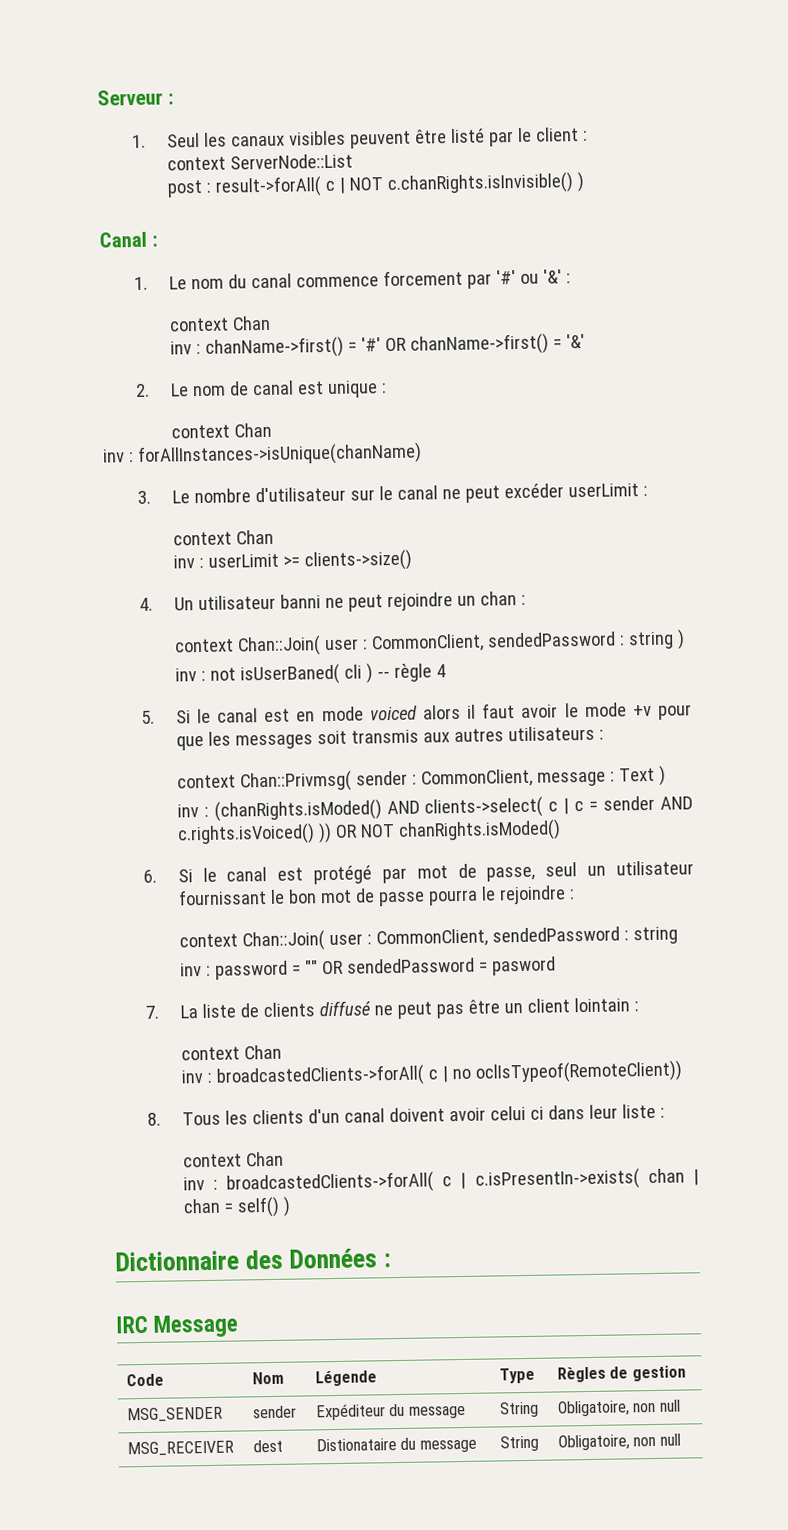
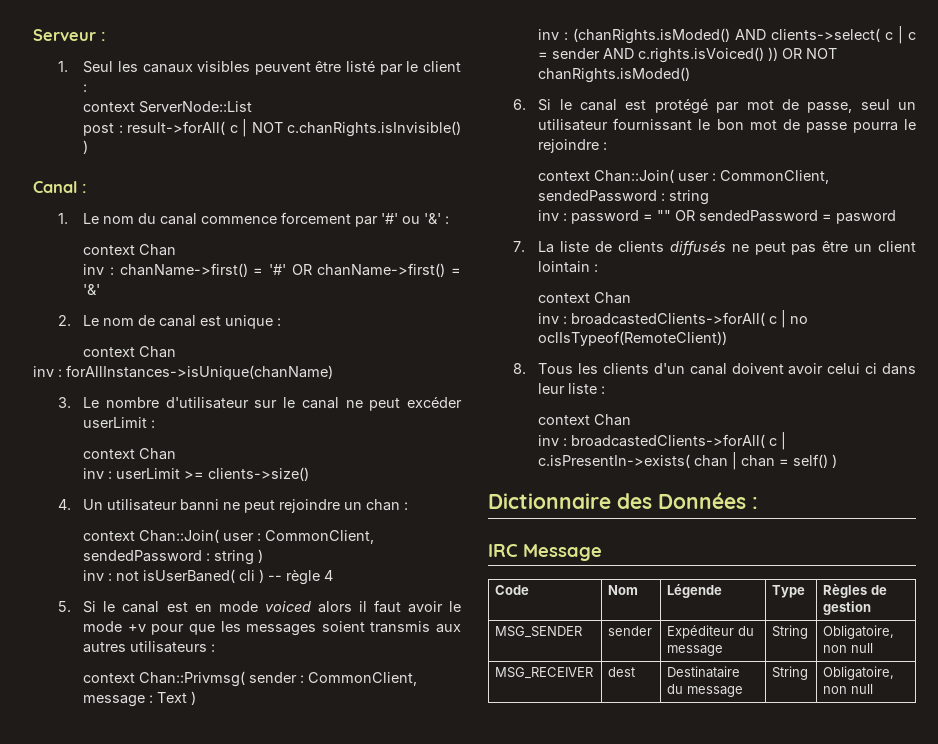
[316,730,347,745] soit -> [321,621,365,632] soient
[318,1000,371,1017] diffusé -> [669,240,726,256] diffusés
[315,1438,397,1452] Distionataire -> [667,666,741,678] Destinataire

